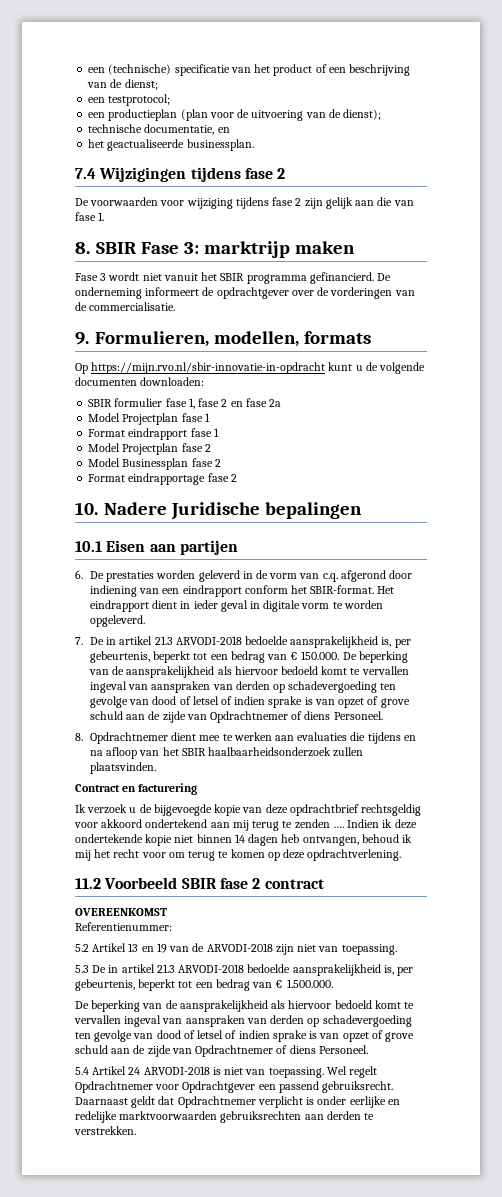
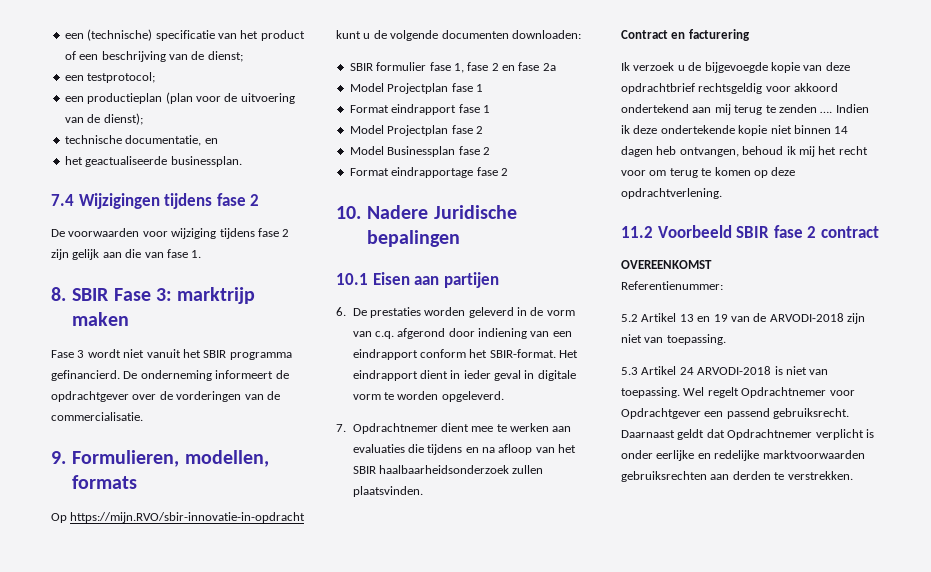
[91,362,326,374] https://mijn.rvo.nl/sbir-innovatie-in-opdracht -> [70,512,306,523] https://mijn.RVO/sbir-innovatie-in-opdracht
[89,636,411,648] [89,651,408,663] [88,666,409,678] [89,681,397,693] [89,696,410,708] [89,711,383,723] [75,733,83,741] De in artikel 21.3 ARVODI-2018 bedoelde aansprakelijkheid is, per gebeurtenis, beperkt tot een bedrag van € 150.000. De beperking van de aansprakelijkheid als hiervoor bedoeld komt te vervallen ingeval van aanspraken van derden op schadevergoeding ten gevolge van dood of letsel of indien sprake is van opzet of grove schuld aan de zijde van Opdrachtnemer of diens Personeel. // 8. -> (346, 428) none
[92,964,414,976] [75,979,333,991] [75,1000,415,1012] [74,1015,412,1027] [75,1030,415,1042] [75,1045,368,1057] [75,1067,89,1075] De in artikel 21.3 ARVODI-2018 bedoelde aansprakelijkheid is, per gebeurtenis, beperkt tot een bedrag van € 1.500.000. // De beperking van de aansprakelijkheid als hiervoor bedoeld komt te vervallen ingeval van aanspraken van derden op schadevergoeding ten gevolge van dood of letsel of indien sprake is van opzet of grove schuld aan de zijde van Opdrachtnemer of diens Personeel. // 5.4 -> (638, 371) none

